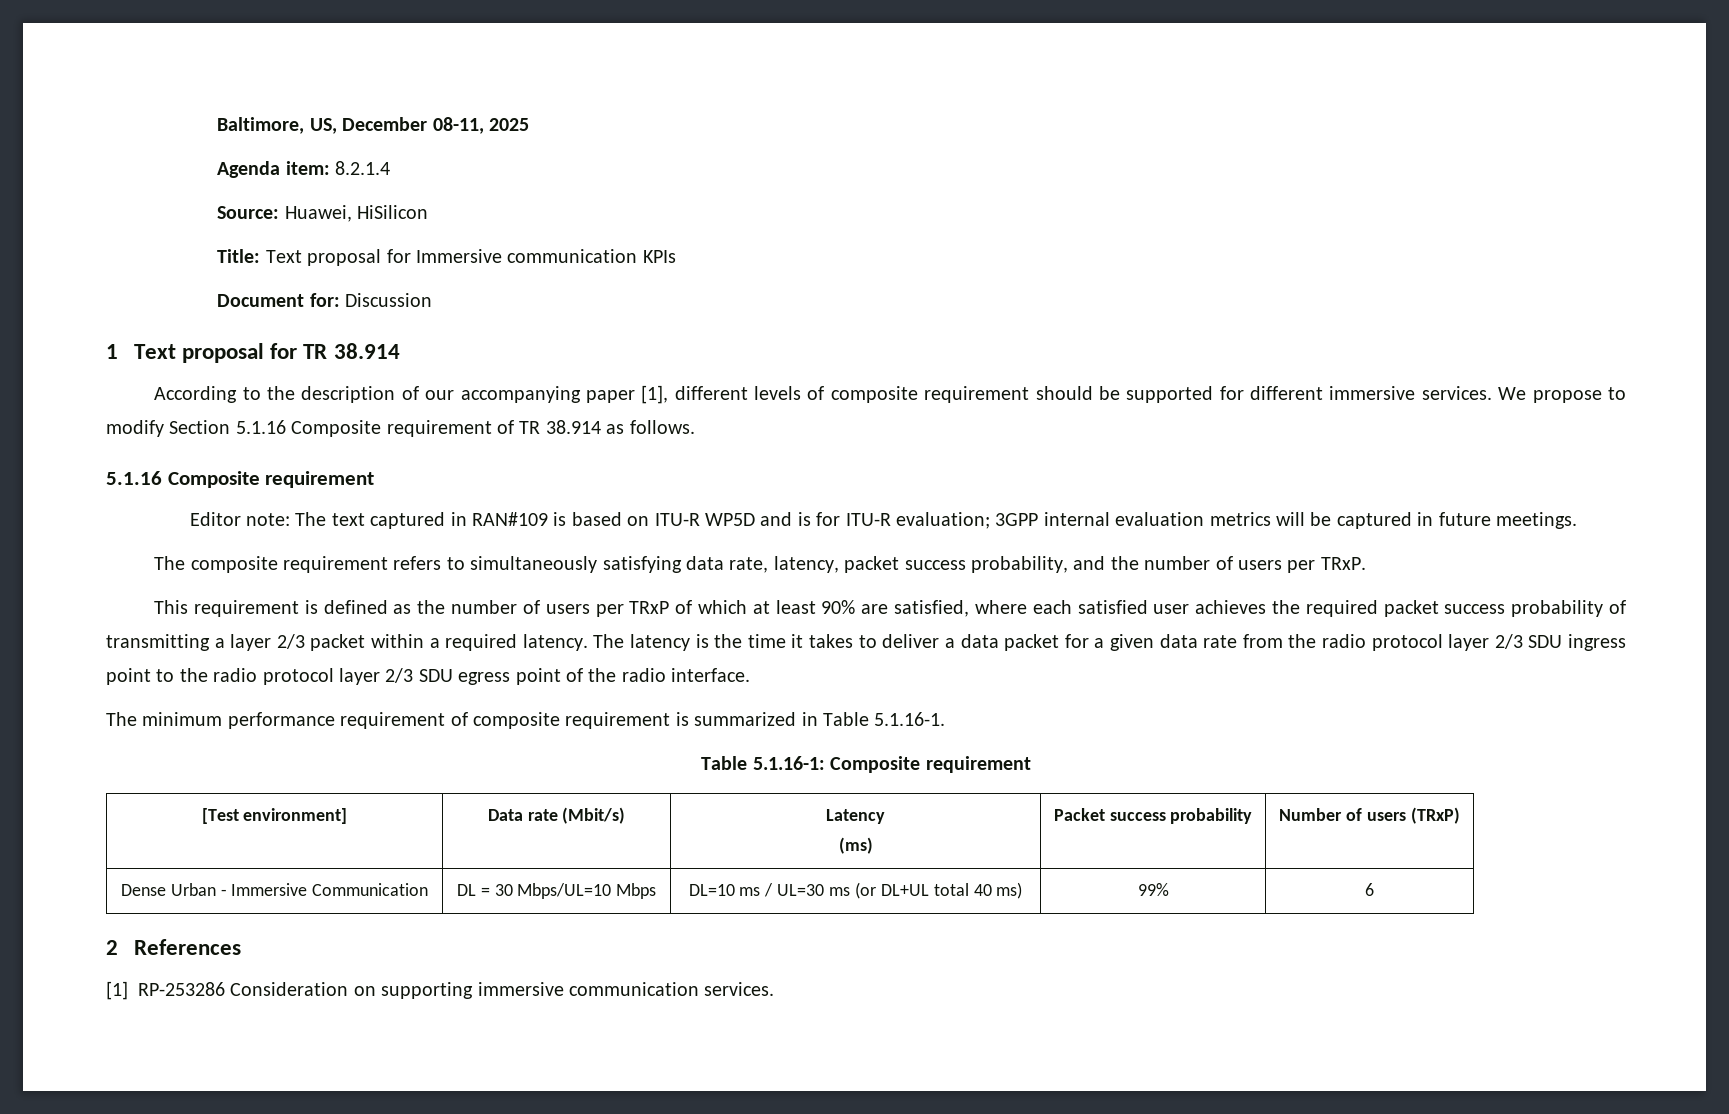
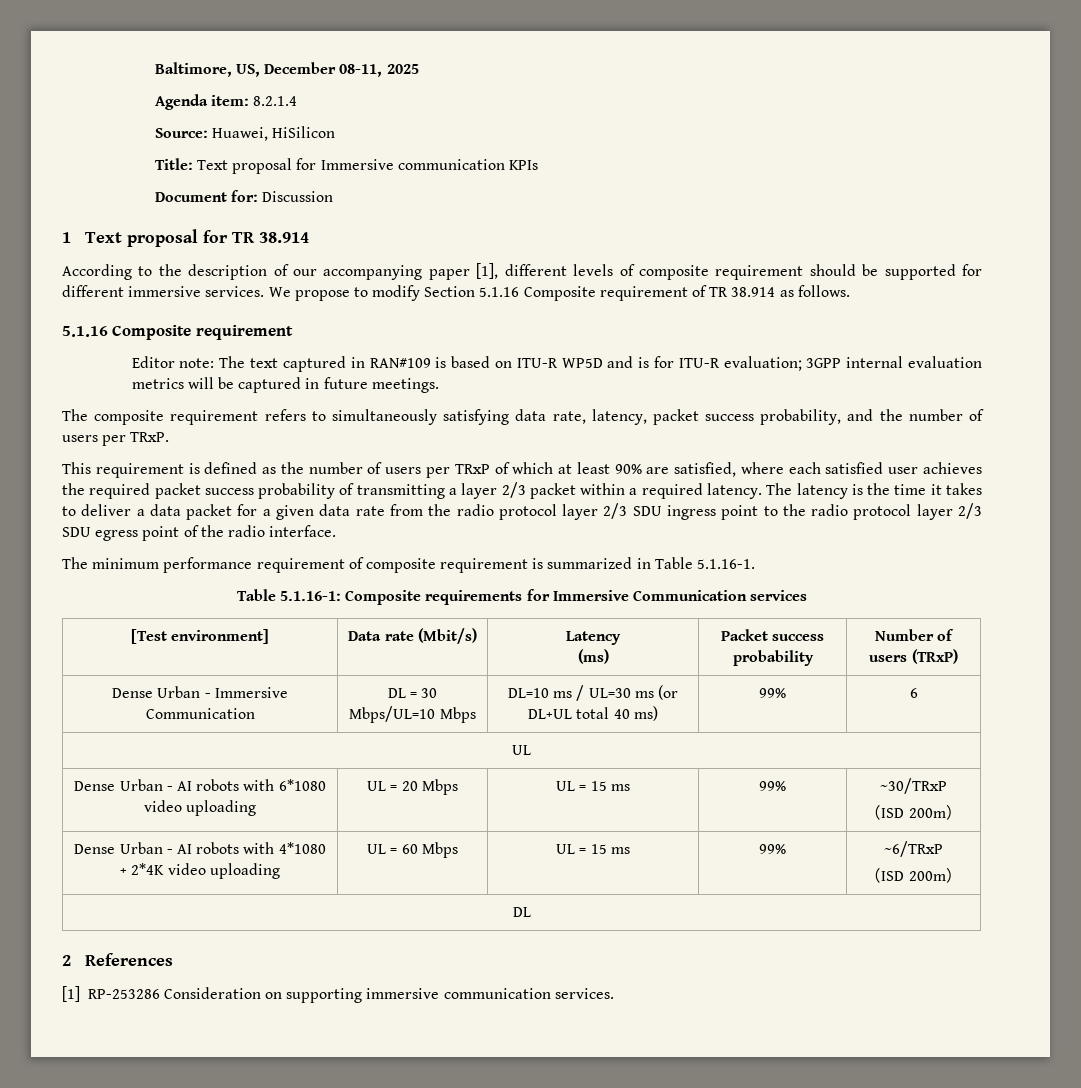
[925,756,1031,773] requirement -> [425,589,808,605] requirements for Immersive Communication services
(1374, 889) none -> [512,745,531,755] [74,779,326,791] [143,800,257,816] [367,779,458,795] [556,781,630,791] [759,781,786,791] [880,778,947,794] [865,805,962,820] [74,842,326,854] [120,863,280,879] [367,842,458,858] [556,844,630,854] [759,844,786,854] [884,841,943,857] [865,868,962,883] [512,907,531,917] // UL // Dense Urban - AI robots with 6*1080 video uploading | UL = 20 Mbps | UL = 15 ms | 99% | ~30/TRxP // （ISD 200m） // Dense Urban - AI robots with 4*1080 + 2*4K video uploading | UL = 60 Mbps | UL = 15 ms | 99% | ~6/TRxP // （ISD 200m） // DL

